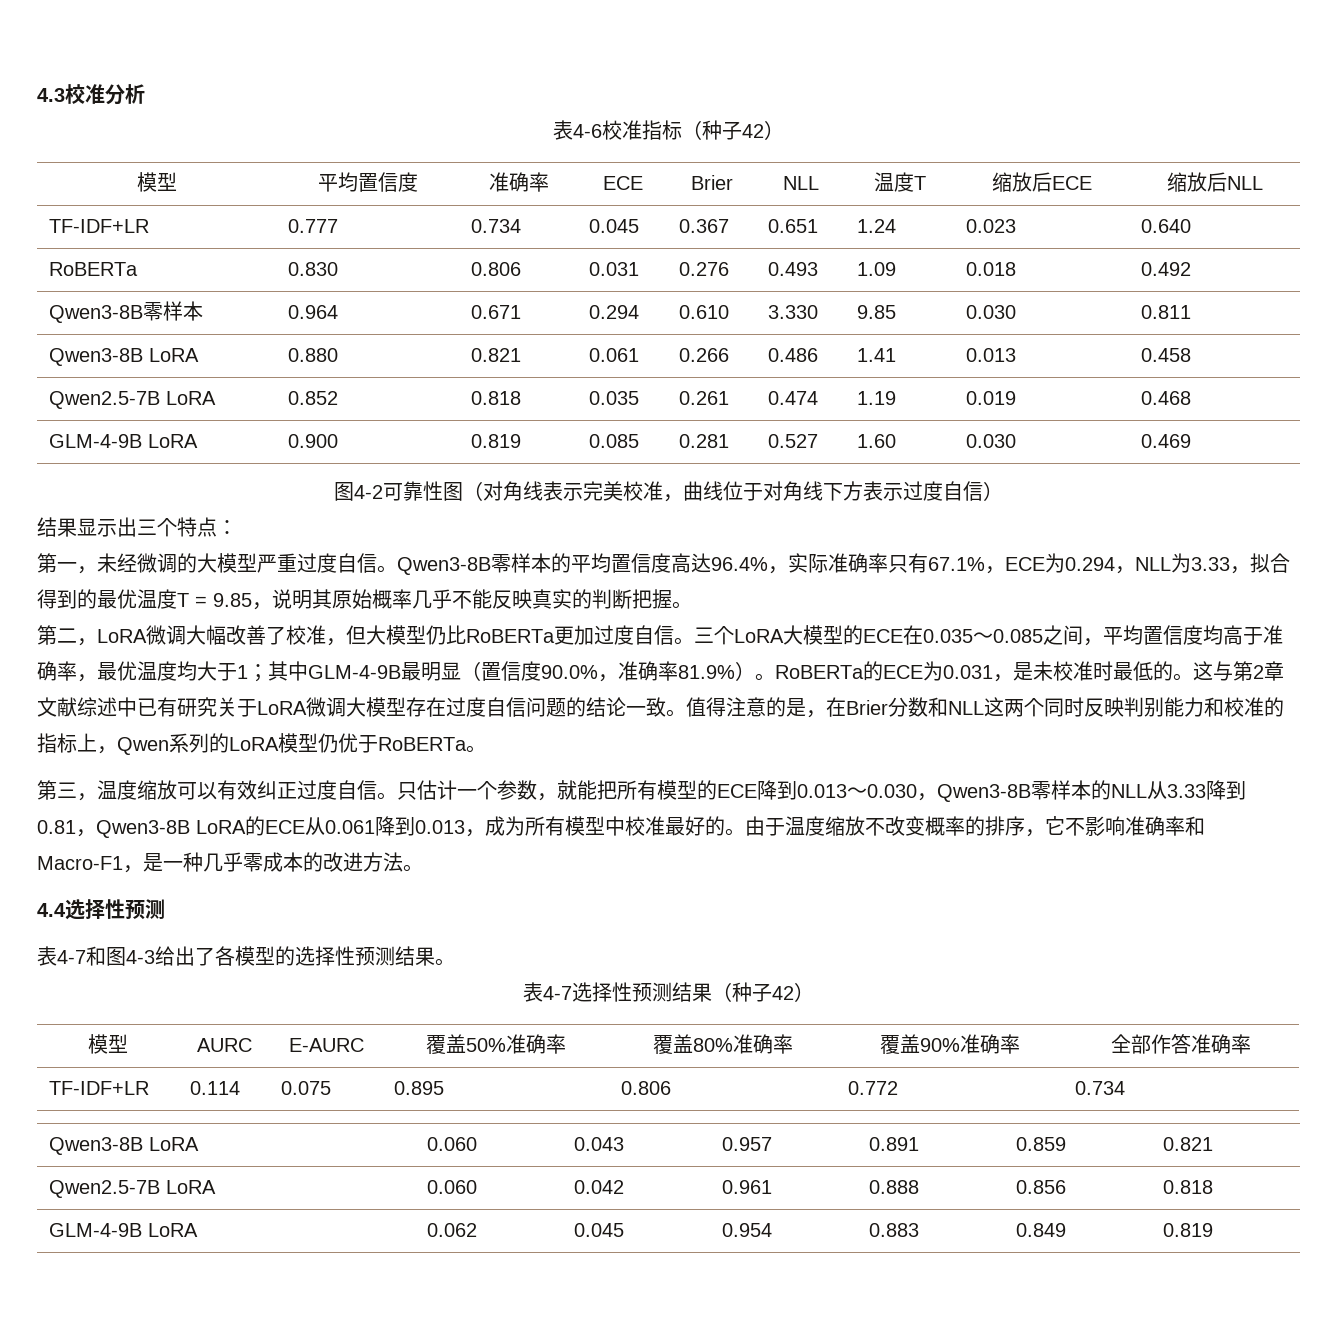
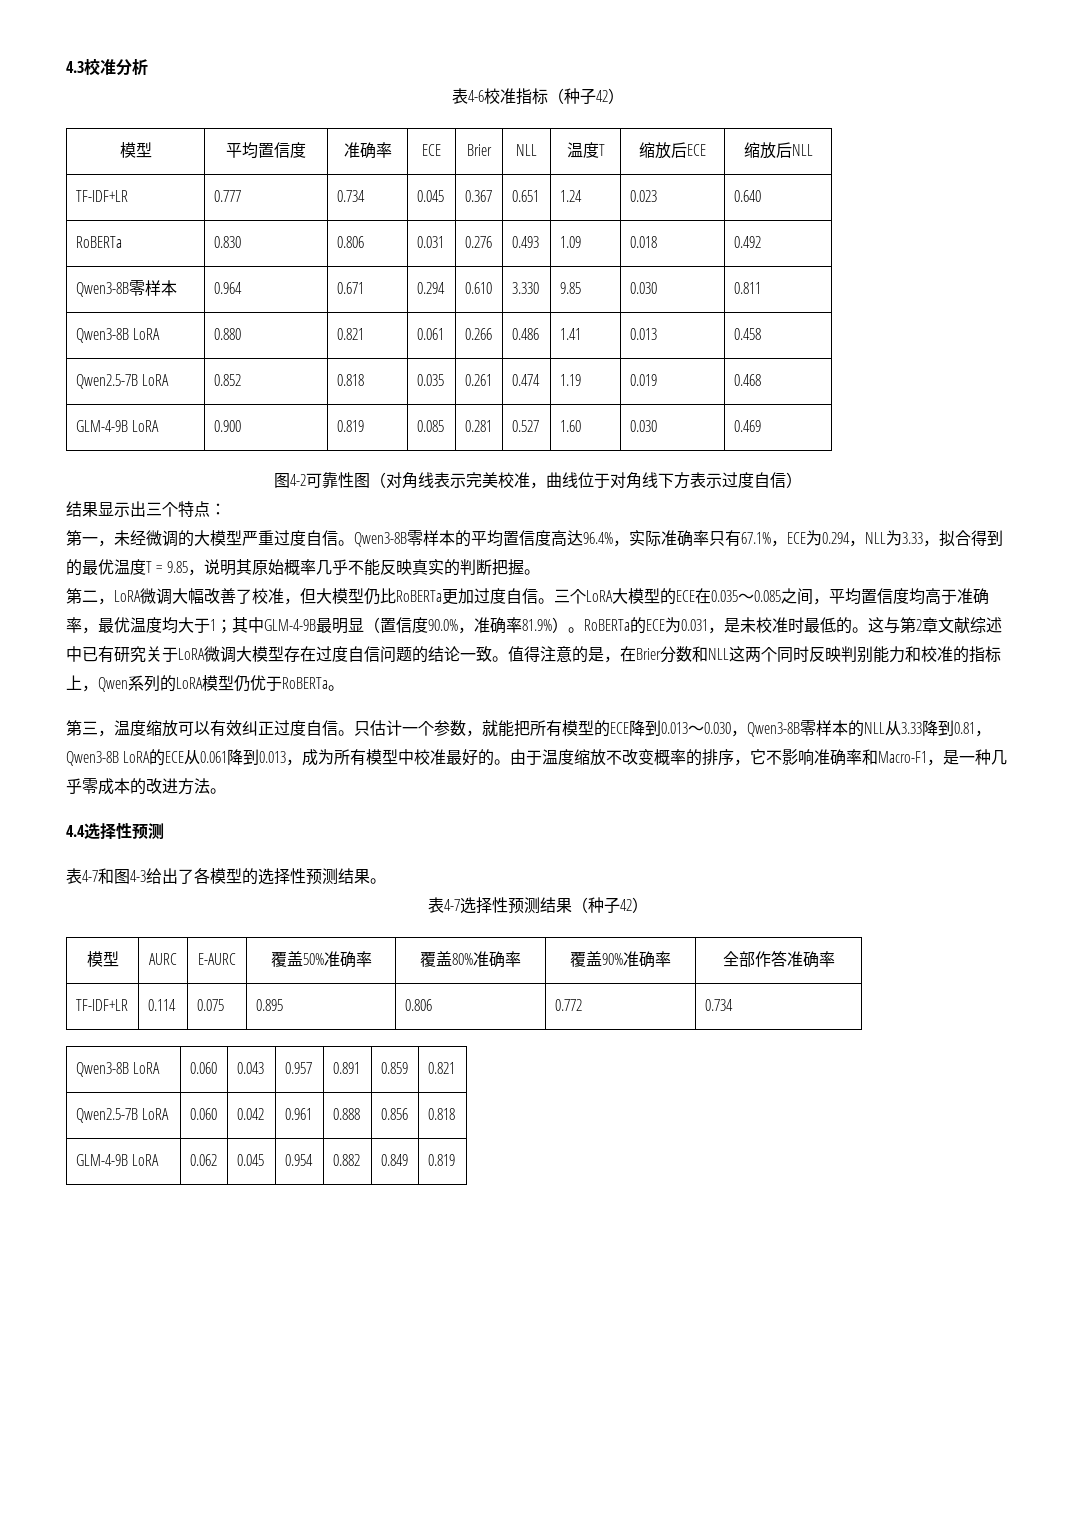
[868,1223,919,1237] 0.883 -> [332,1154,360,1166] 0.882

